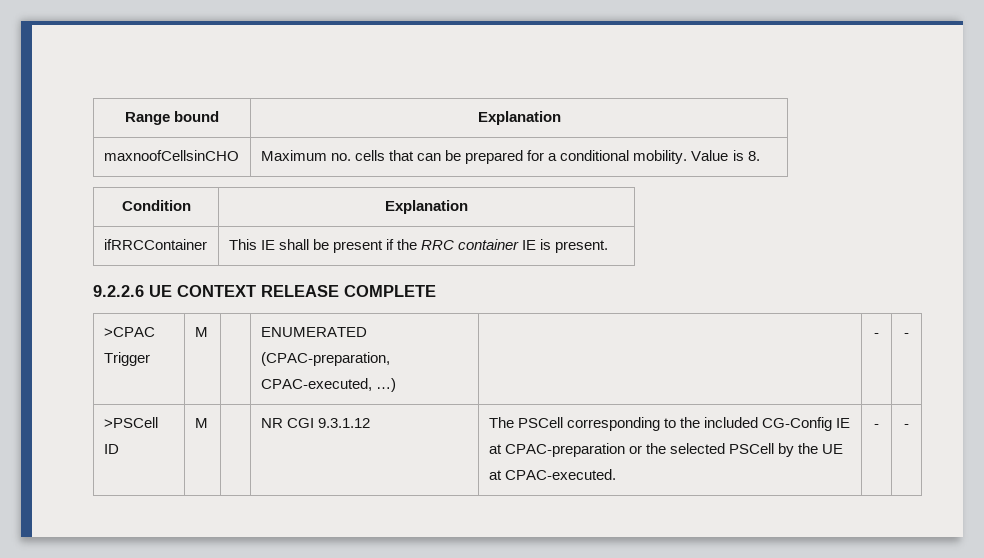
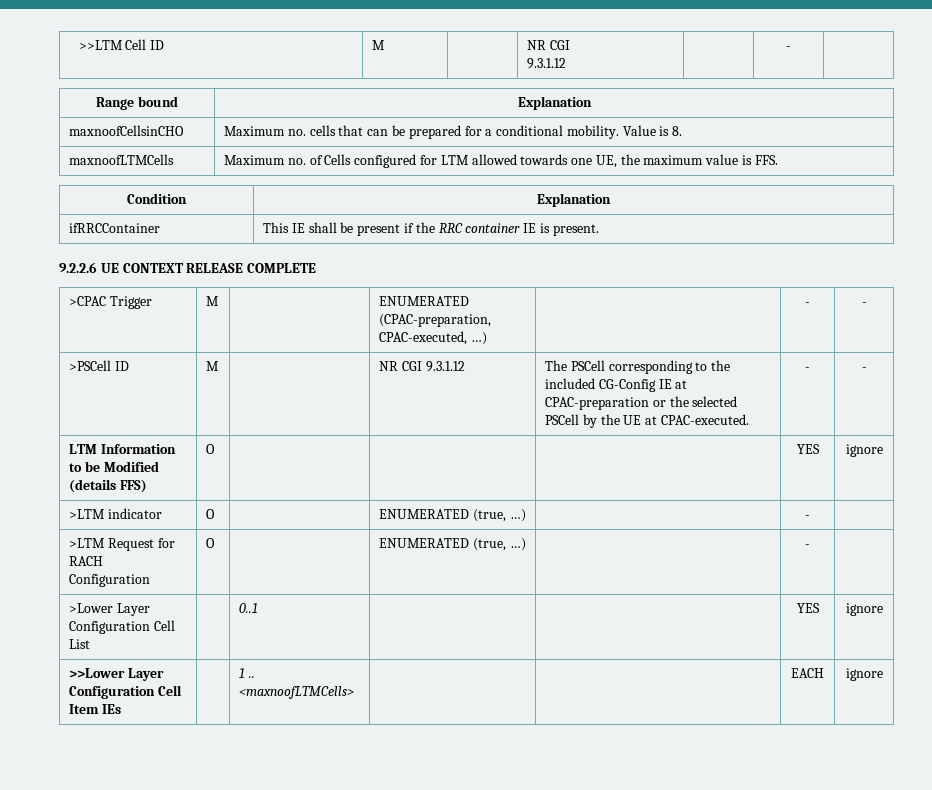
(124, 118) none -> [78,39,165,50] [372,40,386,50] [527,40,570,50] [527,58,567,69] [786,46,791,50] >>LTM Cell ID | M | | NR CGI // 9.3.1.12 | | - | //
(760, 156) none -> [69,154,175,165] [224,154,778,168] // maxnoofLTMCells | Maximum no. of Cells configured for LTM allowed towards one UE, the maximum value is FFS.
(909, 426) none -> [69,444,176,454] [69,461,159,472] [69,479,147,493] [206,444,216,454] [796,444,820,454] [845,444,883,457] [69,508,162,519] [206,509,216,519] [379,509,526,522] [805,515,810,519] [69,538,175,551] [69,556,104,566] [69,574,151,587] [206,538,216,548] [379,538,526,551] [805,544,810,548] [69,603,150,616] [69,620,175,634] [69,639,91,649] [239,603,259,613] [796,603,820,613] [845,603,883,616] [69,668,164,681] [69,685,182,699] [69,704,121,714] [239,668,255,678] [239,686,355,699] [791,668,824,678] [845,668,883,681] // LTM Information to be Modified (details FFS) | O | | | | YES | ignore // >LTM indicator | O | | ENUMERATED (true, …) | | - | // >LTM Request for RACH Configuration | O | | ENUMERATED (true, …) | | - | // >Lower Layer Configuration Cell List | | 0..1 | | | YES | ignore // >>Lower Layer Configuration Cell Item IEs | | 1 .. <maxnoofLTMCells> | | | EACH | ignore

